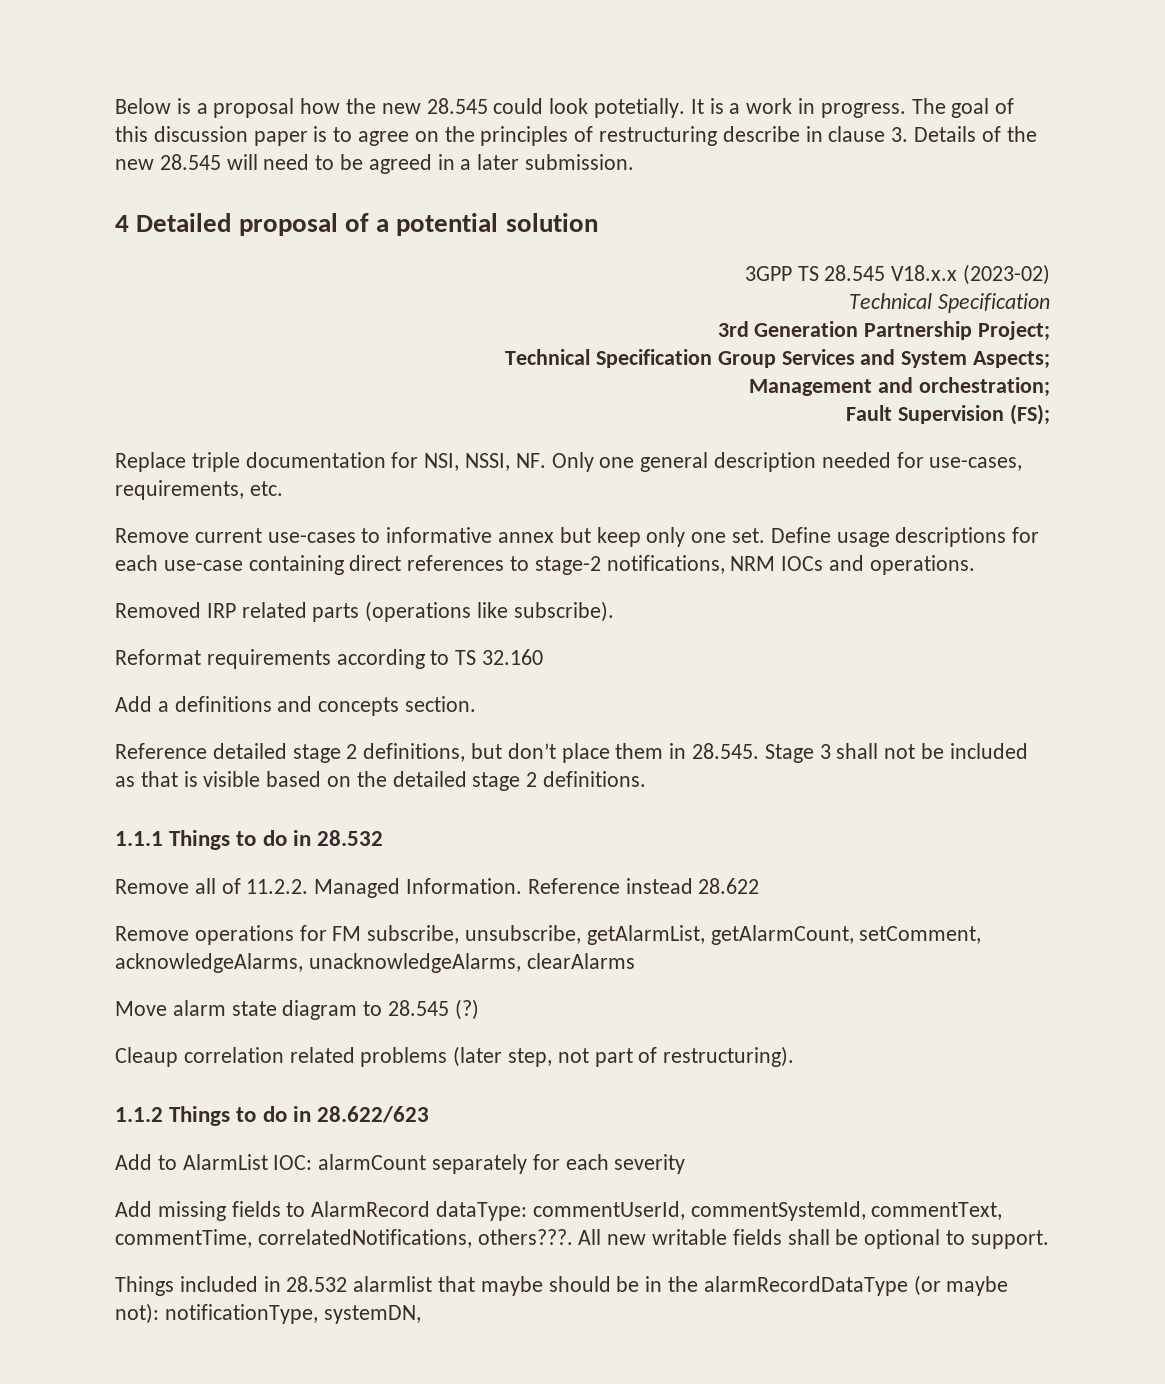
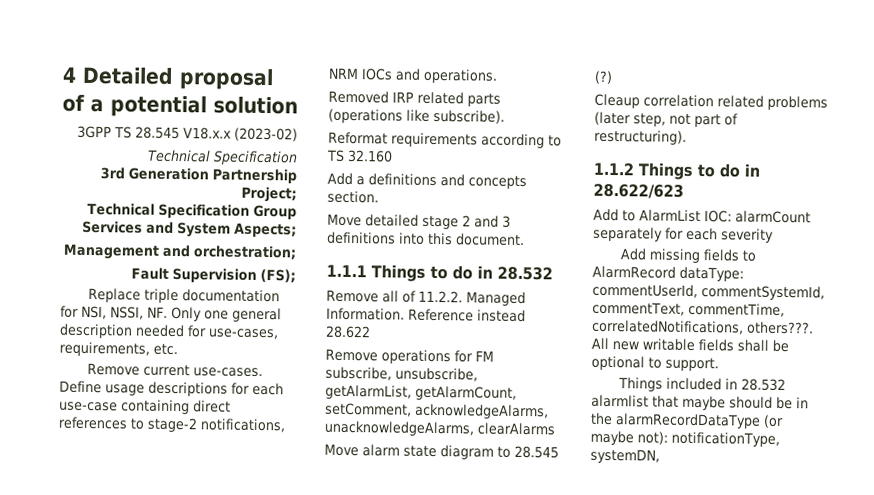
[115,98,1015,118] [115,126,1037,146] [115,154,635,174] Below is a proposal how the new 28.545 could look potetially. It is a work in progress. The goal of this discussion paper is to agree on the principles of restructuring describe in clause 3. Details of the new 28.545 will need to be agreed in a later submission. // -> (62, 74) none
[267,527,766,547] use-cases to informative annex but keep only one set. -> [192,367,263,377] use-cases.
[115,743,1028,763] [115,771,647,791] Reference detailed stage 2 definitions, but don’t place them in 28.545. Stage 3 shall not be included as that is visible based on the detailed stage 2 definitions. -> [327,213,511,230] [327,231,525,247] Move detailed stage 2 and 3 definitions into this document.

